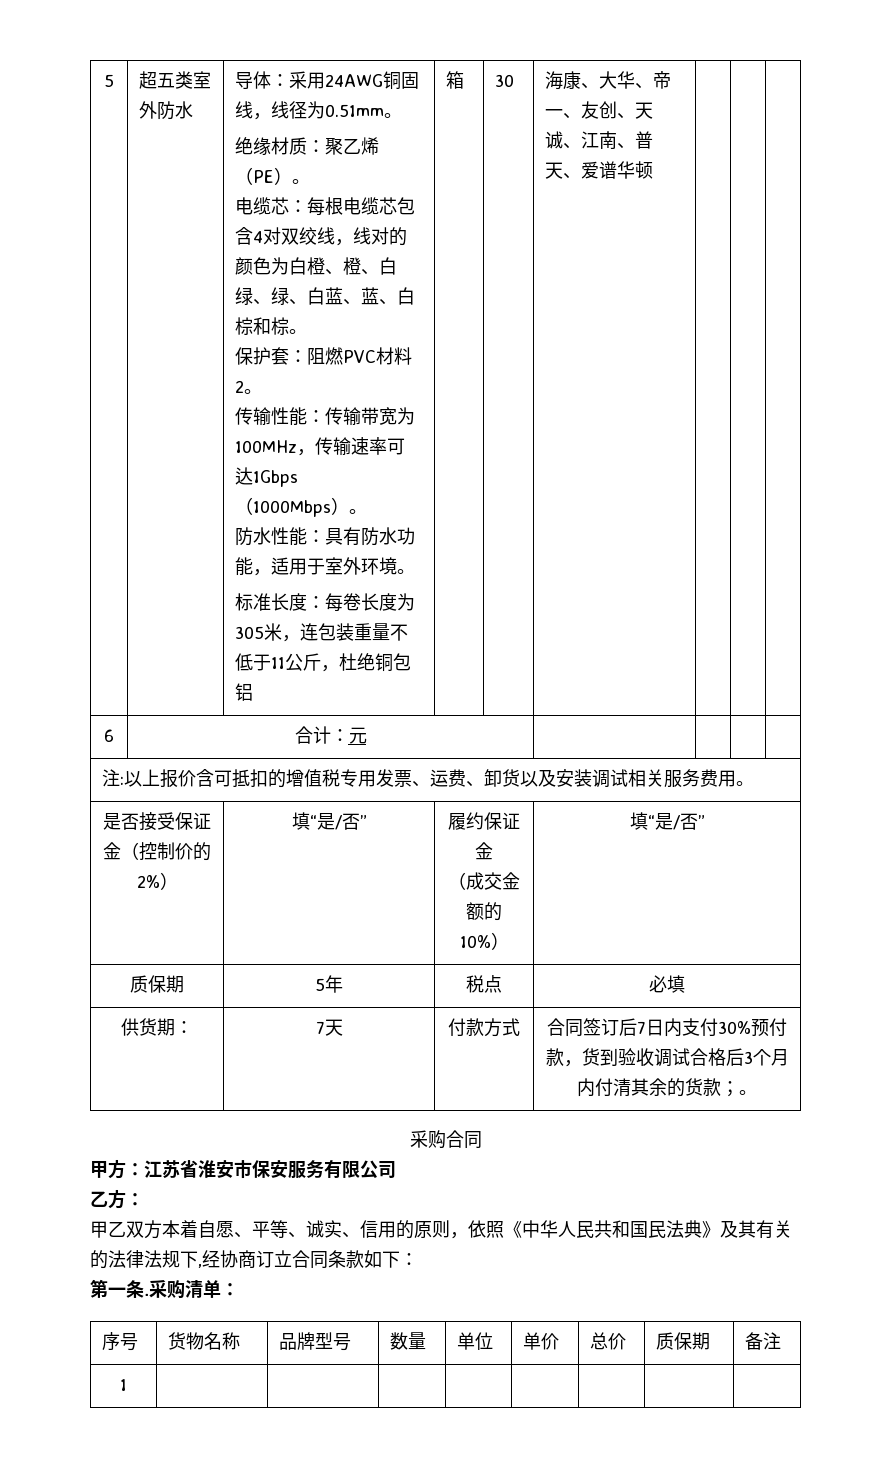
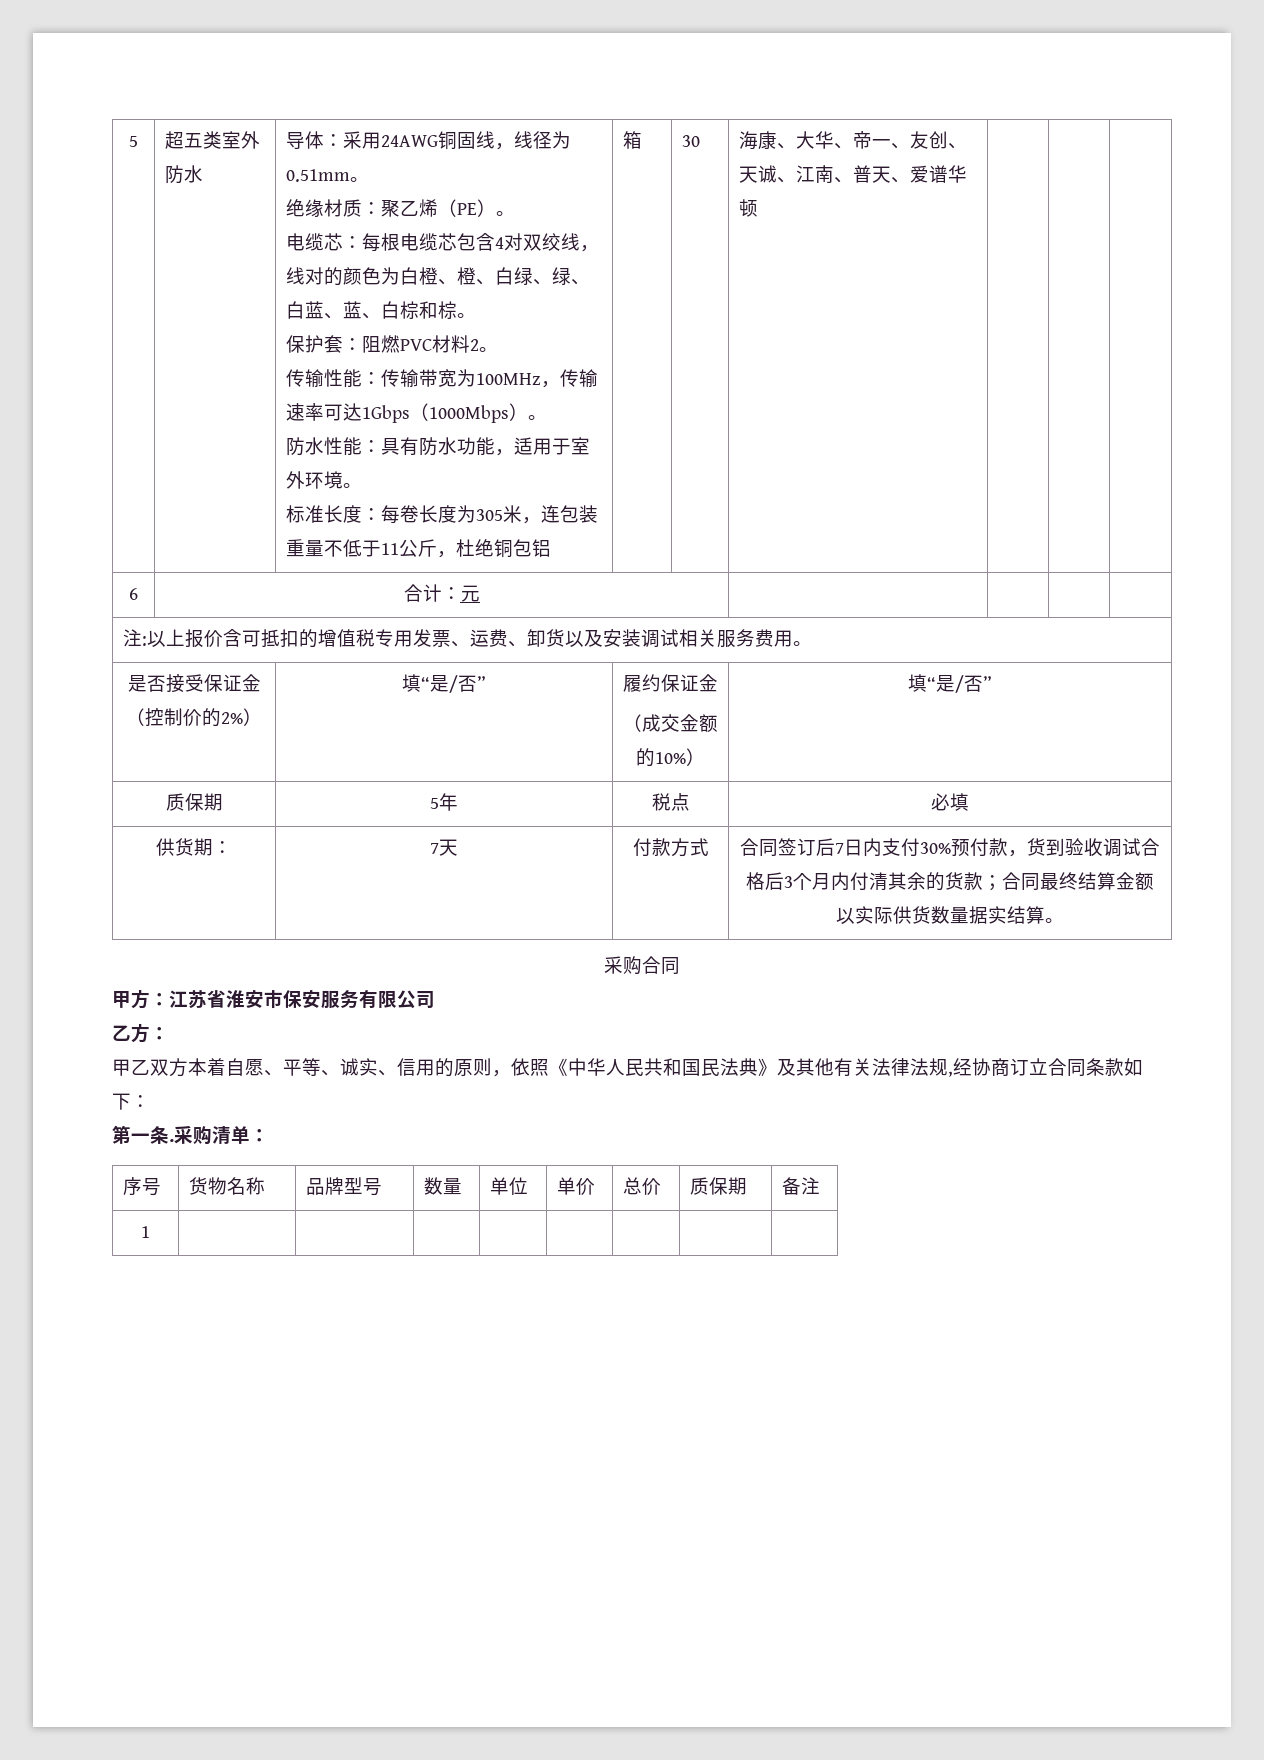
(740, 1089) none -> [1002,872,1154,891] [836,906,1045,924] 合同最终结算金额以实际供货数量据实结算
[756,1220,792,1239] [90,1250,108,1269] 有关的 -> [815,1058,872,1077] 他有关
[180,1251,198,1268] 下 -> (948, 1067) none

